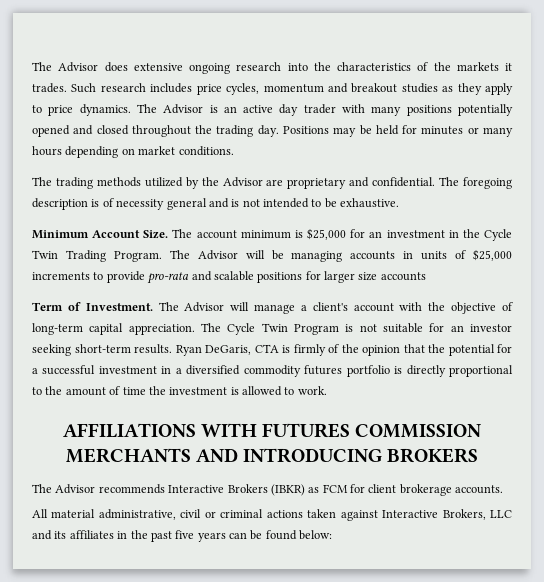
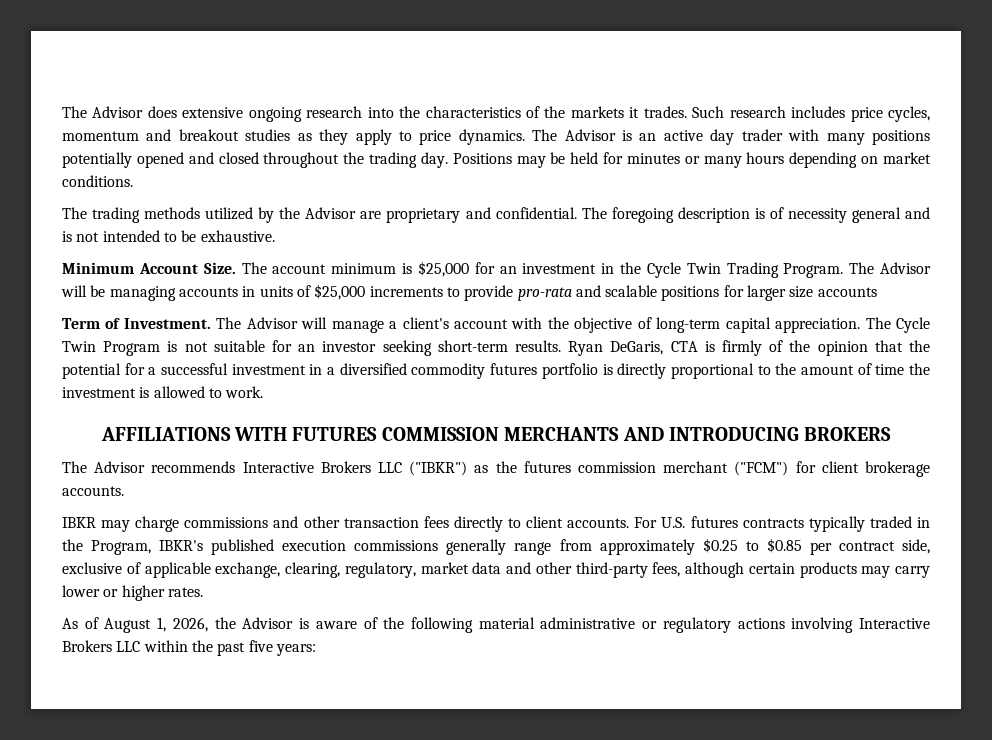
[270,484,504,496] [32,509,512,521] [32,530,333,542] (IBKR) as FCM for client brokerage accounts. // All material administrative, civil or criminal actions taken against Interactive Brokers, LLC and its affiliates in the past five years can be found below: -> [378,461,931,477] [62,486,124,496] [62,516,930,532] [62,538,931,555] [62,562,930,578] [62,585,203,601] [62,617,930,633] [62,640,316,656] LLC ("IBKR") as the futures commission merchant ("FCM") for client brokerage accounts. // IBKR may charge commissions and other transaction fees directly to client accounts. For U.S. futures contracts typically traded in the Program, IBKR's published execution commissions generally range from approximately $0.25 to $0.85 per contract side, exclusive of applicable exchange, clearing, regulatory, market data and other third-party fees, although certain products may carry lower or higher rates. // As of August 1, 2026, the Advisor is aware of the following material administrative or regulatory actions involving Interactive Brokers LLC within the past five years:

